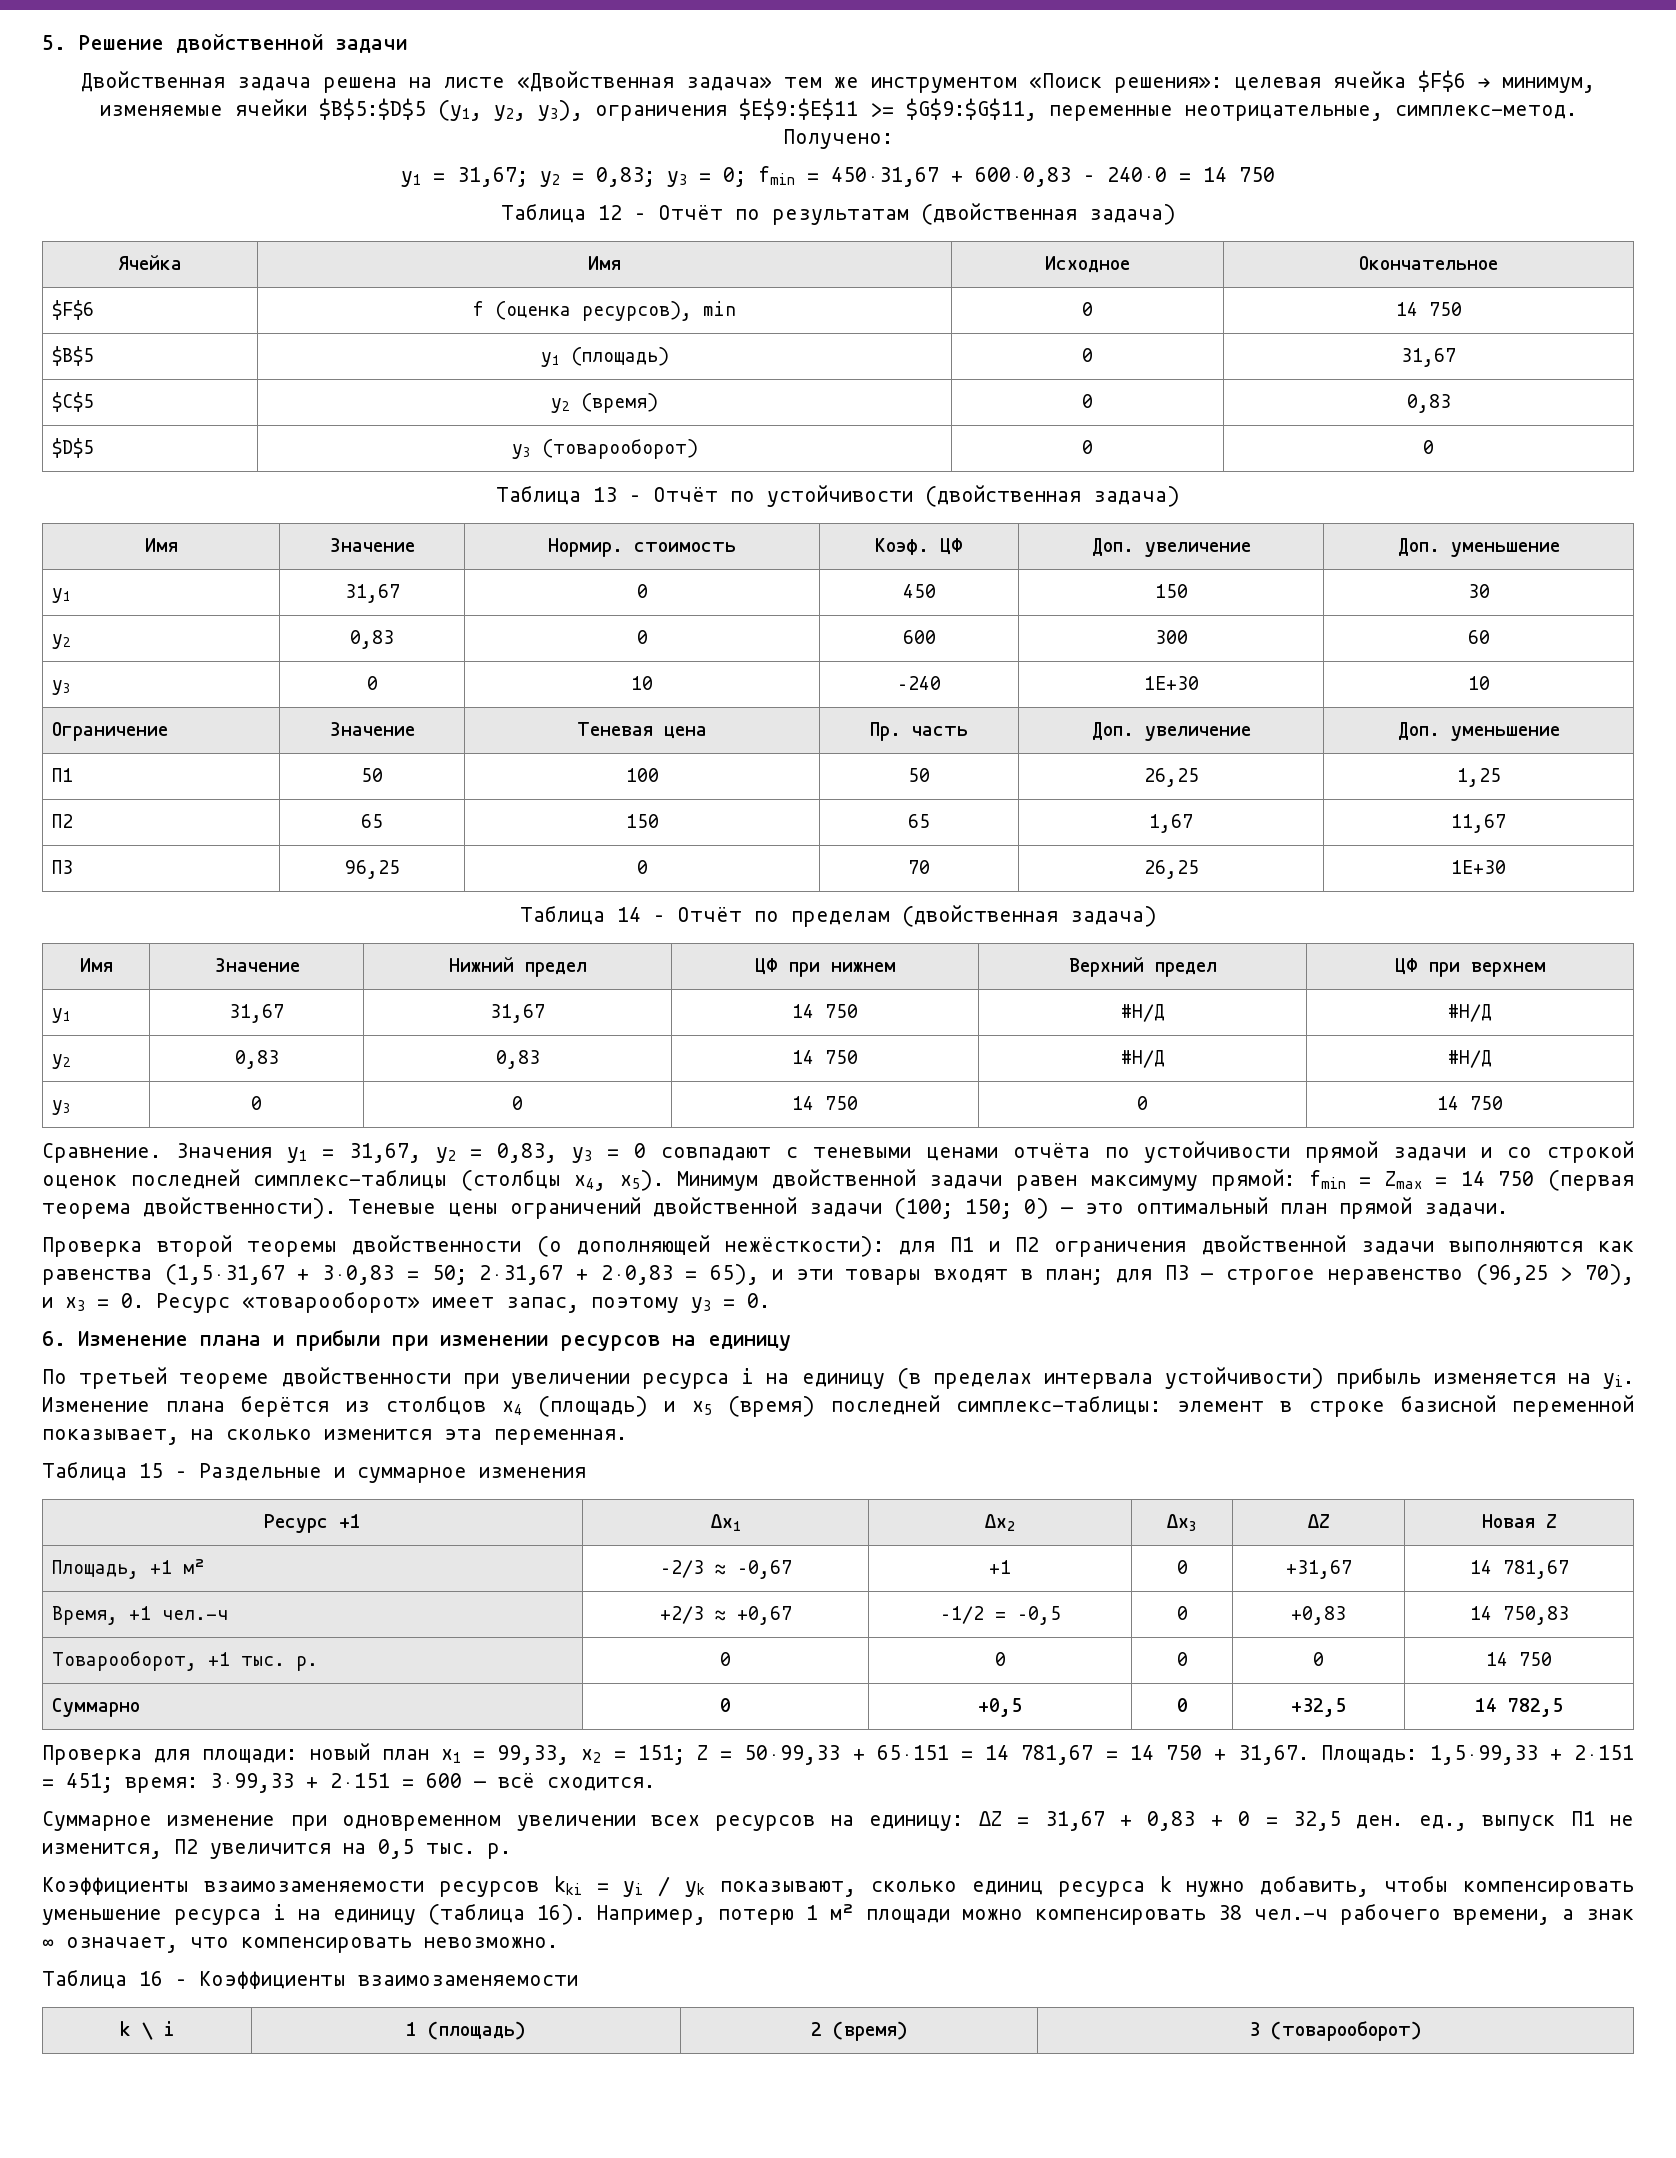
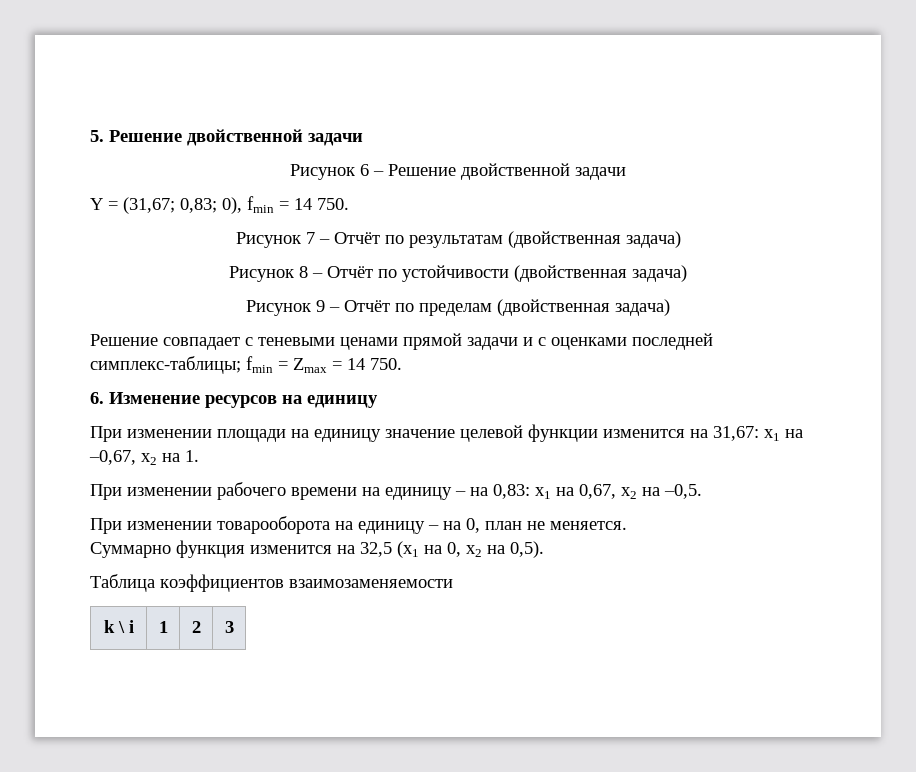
[81,70,1595,93] [99,98,1577,121] [783,129,893,149] [401,166,1275,187] [500,203,622,223] Двойственная задача решена на листе «Двойственная задача» тем же инструментом «Поиск решения»: целевая ячейка $F$6 → минимум, изменяемые ячейки $B$5:$D$5 (y1, y2, y3), ограничения $E$9:$E$11 >= $G$9:$G$11, переменные неотрицательные, симплекс-метод. Получено: // y1 = 31,67; y2 = 0,83; y3 = 0; fmin = 450·31,67 + 600·0,83 – 240·0 = 14 750 // Таблица 12 -> [290,163,626,180] [90,196,349,214] [235,232,315,248] Рисунок 6 – Решение двойственной задачи // Y = (31,67; 0,83; 0), fmin = 14 750. // Рисунок 7
[117,255,182,270] [588,256,621,270] [1045,256,1130,273] [1359,256,1498,271] [52,300,95,320] [473,301,736,321] [1082,302,1093,316] [1395,302,1462,316] [52,346,95,366] [540,347,669,367] [1082,348,1093,362] [1401,348,1456,367] [52,392,95,412] [551,393,658,413] [1082,394,1093,408] [1406,394,1451,413] [52,438,95,458] [511,439,698,459] [1082,440,1093,454] [1423,440,1434,454] [496,485,617,505] // Ячейка | Имя | Исходное | Окончательное // $F$6 | f (оценка ресурсов), min | 0 | 14 750 // $B$5 | y1 (площадь) | 0 | 31,67 // $C$5 | y2 (время) | 0 | 0,83 // $D$5 | y3 (товарооборот) | 0 | 0 // Таблица 13 -> [229,266,308,282] // Рисунок 8
[144,538,178,552] [329,538,415,552] [548,538,736,557] [875,538,963,555] [1091,538,1251,557] [1397,538,1560,557] [52,588,72,603] [344,584,400,603] [636,584,648,598] [902,584,936,598] [1154,584,1188,598] [1467,584,1490,598] [52,634,72,649] [350,630,394,649] [636,630,648,644] [902,630,936,644] [1154,630,1188,644] [1467,630,1490,644] [52,680,72,695] [366,676,378,690] [631,676,653,690] [897,676,941,690] [1143,676,1199,690] [1467,676,1490,690] [52,722,169,741] [329,722,415,736] [577,722,707,739] [870,722,968,741] [1091,722,1251,741] [1397,722,1560,741] [52,768,74,782] [361,768,383,782] [625,768,659,782] [908,768,930,782] [1143,768,1199,787] [1456,768,1501,787] [52,814,74,828] [361,814,383,828] [625,814,659,828] [908,814,930,828] [1149,814,1193,833] [1451,814,1506,833] [52,860,74,874] [344,860,400,879] [636,860,648,874] [908,860,930,874] [1143,860,1199,879] [1451,860,1506,874] [519,905,641,925] // Имя | Значение | Нормир. стоимость | Коэф. ЦФ | Доп. увеличение | Доп. уменьшение // y1 | 31,67 | 0 | 450 | 150 | 30 // y2 | 0,83 | 0 | 600 | 300 | 60 // y3 | 0 | 10 | –240 | 1E+30 | 10 // Ограничение | Значение | Теневая цена | Пр. часть | Доп. увеличение | Доп. уменьшение // П1 | 50 | 100 | 50 | 26,25 | 1,25 // П2 | 65 | 150 | 65 | 1,67 | 11,67 // П3 | 96,25 | 0 | 70 | 26,25 | 1E+30 // Таблица 14 -> [246,300,325,316] // Рисунок 9
[79,958,113,972] [213,958,300,972] [448,957,587,977] [754,958,896,977] [1068,957,1217,977] [1394,958,1546,977] [52,1008,72,1023] [229,1004,284,1023] [490,1004,545,1023] [792,1004,858,1018] [1120,1004,1165,1022] [1448,1004,1492,1022] [52,1054,72,1069] [234,1050,279,1069] [495,1050,540,1069] [792,1050,858,1064] [1120,1050,1165,1068] [1448,1050,1492,1068] [52,1100,72,1115] [251,1096,262,1110] [512,1096,523,1110] [792,1096,858,1110] [1137,1096,1148,1110] [1437,1096,1503,1110] [42,1141,1635,1163] [42,1169,1296,1191] // Имя | Значение | Нижний предел | ЦФ при нижнем | Верхний предел | ЦФ при верхнем // y1 | 31,67 | 31,67 | 14 750 | #Н/Д | #Н/Д // y2 | 0,83 | 0,83 | 14 750 | #Н/Д | #Н/Д // y3 | 0 | 0 | 14 750 | 0 | 14 750 // Сравнение. Значения y1 = 31,67, y2 = 0,83, y3 = 0 совпадают с теневыми ценами отчёта по устойчивости прямой задачи и со строкой оценок последней симплекс-таблицы (столбцы x4, x5). Минимум двойственной задачи равен максимуму прямой: -> [90,333,713,350] [90,356,241,374] // Решение совпадает с теневыми ценами прямой задачи и с оценками последней симплекс-таблицы;
[1498,1170,1635,1191] [42,1197,1508,1219] [42,1235,1635,1257] [42,1264,1634,1285] [42,1291,770,1313] [42,1329,791,1351] [42,1367,1634,1389] [42,1395,1634,1417] [42,1429,627,1445] [42,1461,586,1483] [264,1514,361,1533] [710,1514,741,1531] [985,1514,1015,1531] [1167,1514,1197,1531] [1307,1514,1330,1528] [1481,1514,1557,1528] [52,1559,206,1579] [659,1560,792,1579] [989,1560,1011,1574] [1176,1560,1188,1574] [1285,1560,1352,1579] [1469,1560,1569,1579] [52,1606,229,1625] [659,1606,792,1625] [939,1606,1061,1625] [1176,1606,1188,1620] [1291,1606,1346,1625] [1469,1606,1569,1625] [52,1651,319,1671] [720,1652,731,1666] [994,1652,1006,1666] [1176,1652,1188,1666] [1313,1652,1324,1666] [1486,1652,1552,1666] [52,1698,141,1717] [720,1698,731,1712] [978,1698,1022,1717] [1176,1698,1188,1712] [1291,1698,1346,1717] [1475,1698,1563,1717] [42,1743,1635,1765] [42,1773,655,1793] [42,1811,1635,1831] [42,1839,511,1859] [42,1875,1634,1897] [42,1903,1634,1925] [42,1937,558,1953] [42,1969,346,1989] 750 (первая теорема двойственности). Теневые цены ограничений двойственной задачи (100; 150; 0) — это оптимальный план прямой задачи. // Проверка второй теоремы двойственности (о дополняющей нежёсткости): для П1 и П2 ограничения двойственной задачи выполняются как равенства (1,5·31,67 + 3·0,83 = 50; 2·31,67 + 2·0,83 = 65), и эти товары входят в план; для П3 — строгое неравенство (96,25 > 70), и x3 = 0. Ресурс «товарооборот» имеет запас, поэтому y3 = 0. // 6. Изменение плана и прибыли при изменении ресурсов на единицу // По третьей теореме двойственности при увеличении ресурса i на единицу (в пределах интервала устойчивости) прибыль изменяется на yi. Изменение плана берётся из столбцов x4 (площадь) и x5 (время) последней симплекс-таблицы: элемент в строке базисной переменной показывает, на сколько изменится эта переменная. // Таблица 15 – Раздельные и суммарное изменения // Ресурс +1 | Δx1 | Δx2 | Δx3 | ΔZ | Новая Z // Площадь, +1 м² | –2/3 ≈ –0,67 | +1 | 0 | +31,67 | 14 781,67 // Время, +1 чел.-ч | +2/3 ≈ +0,67 | –1/2 = –0,5 | 0 | +0,83 | 14 750,83 // Товарооборот, +1 тыс. р. | 0 | 0 | 0 | 0 | 14 750 // Суммарно | 0 | +0,5 | 0 | +32,5 | 14 782,5 // Проверка для площади: новый план x1 = 99,33, x2 = 151; Z = 50·99,33 + 65·151 = 14 781,67 = 14 750 + 31,67. Площадь: 1,5·99,33 + 2·151 = 451; время: 3·99,33 + 2·151 = 600 — всё сходится. // Суммарное изменение при одновременном увеличении всех ресурсов на единицу: ΔZ = 31,67 + 0,83 + 0 = 32,5 ден. ед., выпуск П1 не изменится, П2 увеличится на 0,5 тыс. р. // Коэффициенты взаимозаменяемости ресурсов kki = yi / yk показывают, сколько единиц ресурса k нужно добавить, чтобы компенсировать уменьшение ресурса i на единицу (таблица 16). Например, потерю 1 м² площади можно компенсировать 38 чел.-ч рабочего времени, а знак ∞ означает, что компенсировать невозможно. // Таблица 16 – Коэффициенты -> [370,358,402,370] [90,392,378,408] [90,424,803,442] [89,450,199,465] [90,482,702,500] [90,516,627,534] [90,540,544,558] [90,574,284,592] 750. // 6. Изменение ресурсов на единицу // При изменении площади на единицу значение целевой функции изменится на 31,67: x1 на –0,67, x2 на 1. // При изменении рабочего времени на единицу – на 0,83: x1 на 0,67, x2 на –0,5. // При изменении товарооборота на единицу – на 0, план не меняется. // Суммарно функция изменится на 32,5 (x1 на 0, x2 на 0,5). // Таблица коэффициентов
[428,2021,526,2040] (площадь) -> (168, 627) none
[832,2021,908,2041] (время) -> (201, 627) none
[1271,2020,1422,2041] (товарооборот) -> (234, 627) none

